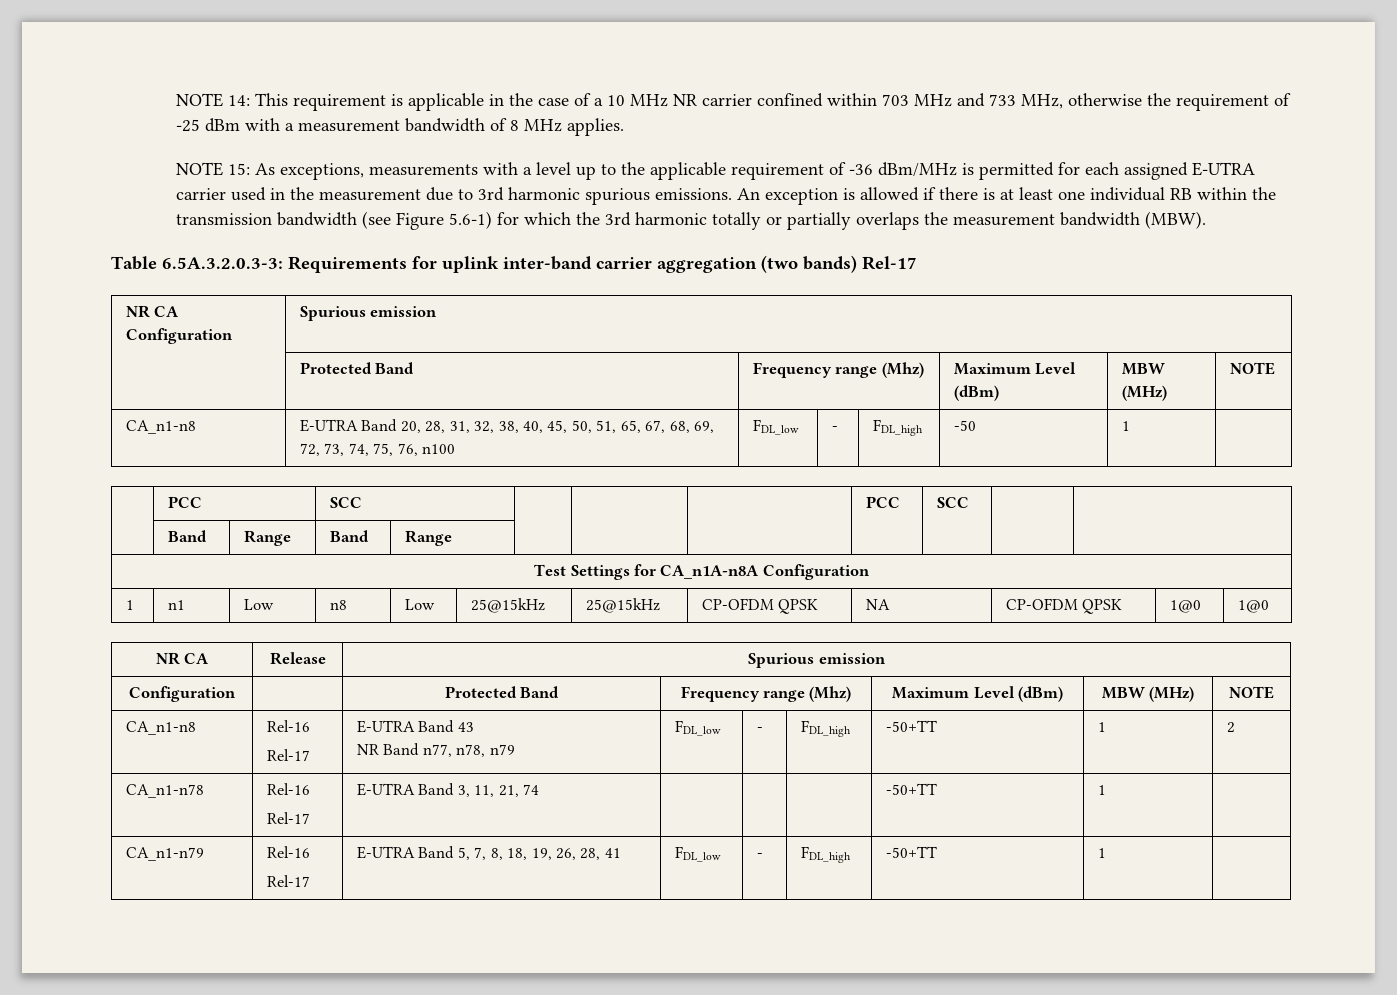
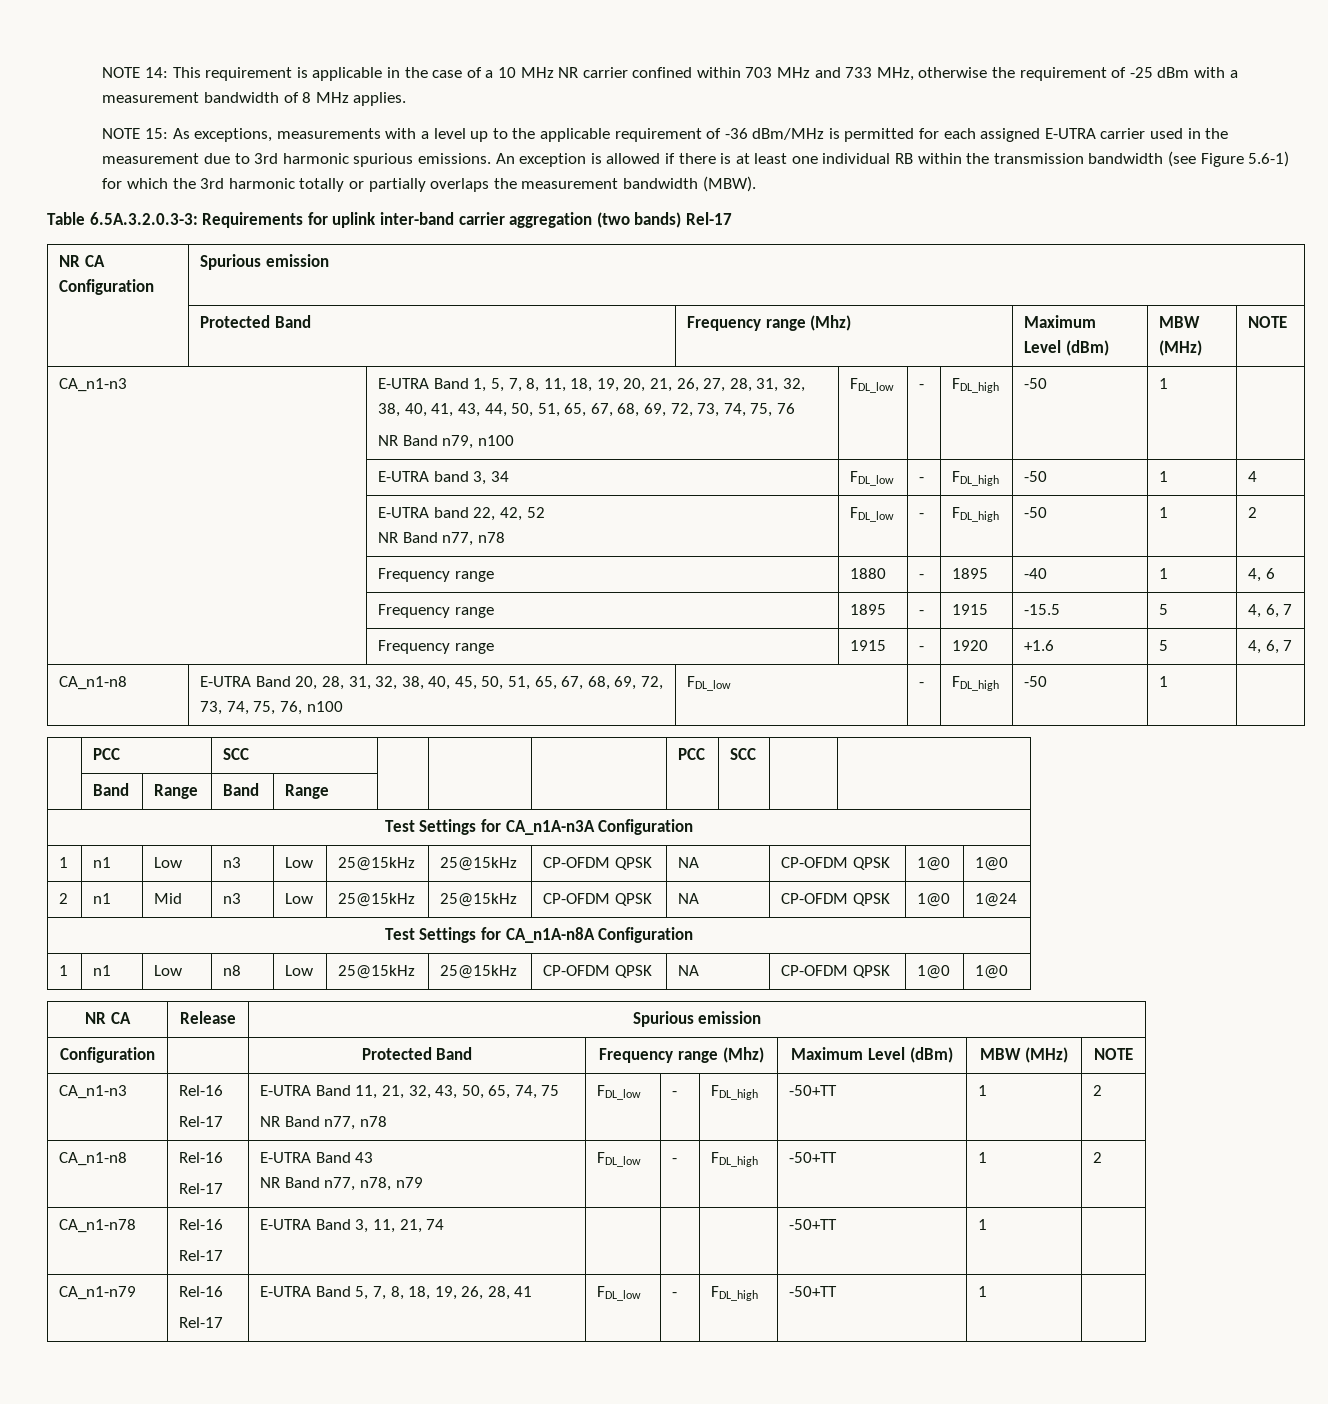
(1275, 368) none -> [59,378,128,392] [378,378,805,392] [378,403,795,417] [378,435,514,449] [850,378,895,393] [919,384,925,389] [952,378,1000,393] [1024,378,1048,389] [1159,378,1169,389] [378,471,509,485] [850,471,895,486] [919,477,925,482] [952,471,1000,486] [1024,471,1048,482] [1159,471,1169,482] [1248,471,1258,482] [378,507,545,521] [378,532,505,546] [850,507,895,522] [919,513,925,518] [952,507,1000,522] [1024,507,1048,518] [1159,507,1169,518] [1248,507,1258,518] [378,568,494,582] [850,568,887,579] [919,574,925,579] [952,568,989,579] [1024,568,1048,579] [1159,568,1169,579] [1248,568,1275,582] [378,604,494,618] [850,604,887,615] [919,610,925,615] [952,604,989,615] [1024,604,1061,615] [1159,604,1169,615] [1248,604,1293,618] [378,640,494,654] [850,640,887,651] [919,646,925,651] [952,640,989,651] [1024,640,1055,651] [1159,640,1169,651] [1248,640,1293,654] // CA_n1-n3 | E-UTRA Band 1, 5, 7, 8, 11, 18, 19, 20, 21, 26, 27, 28, 31, 32, 38, 40, 41, 43, 44, 50, 51, 65, 67, 68, 69, 72, 73, 74, 75, 76 // NR Band n79, n100 | FDL_low | - | FDL_high | -50 | 1 | // | E-UTRA band 3, 34 | FDL_low | - | FDL_high | -50 | 1 | 4 // | E-UTRA band 22, 42, 52 // NR Band n77, n78 | FDL_low | - | FDL_high | -50 | 1 | 2 // | Frequency range | 1880 | - | 1895 | -40 | 1 | 4, 6 // | Frequency range | 1895 | - | 1915 | -15.5 | 5 | 4, 6, 7 // | Frequency range | 1915 | - | 1920 | +1.6 | 5 | 4, 6, 7
(452, 538) none -> [384,819,694,835] [59,857,69,868] [93,857,112,868] [154,857,183,868] [223,857,242,868] [285,857,314,868] [338,857,416,871] [440,857,518,871] [543,857,652,870] [678,857,700,868] [781,857,890,870] [917,857,951,871] [975,857,1009,871] [59,893,69,904] [93,893,112,904] [154,893,183,904] [223,893,242,904] [285,893,314,904] [338,893,416,907] [440,893,518,907] [543,893,652,906] [678,893,700,904] [781,893,890,906] [917,893,951,907] [975,893,1018,907] // Test Settings for CA_n1A-n3A Configuration // 1 | n1 | Low | n3 | Low | 25@15kHz | 25@15kHz | CP-OFDM QPSK | NA | CP-OFDM QPSK | 1@0 | 1@0 // 2 | n1 | Mid | n3 | Low | 25@15kHz | 25@15kHz | CP-OFDM QPSK | NA | CP-OFDM QPSK | 1@0 | 1@24
(1274, 692) none -> [59,1085,128,1099] [179,1085,224,1096] [179,1116,224,1127] [260,1085,560,1099] [260,1116,387,1130] [597,1085,642,1100] [672,1091,678,1096] [711,1085,759,1100] [789,1085,838,1096] [978,1085,988,1096] [1093,1085,1103,1096] // CA_n1-n3 | Rel-16 // Rel-17 | E-UTRA Band 11, 21, 32, 43, 50, 65, 74, 75 // NR Band n77, n78 | FDL_low | - | FDL_high | -50+TT | 1 | 2

